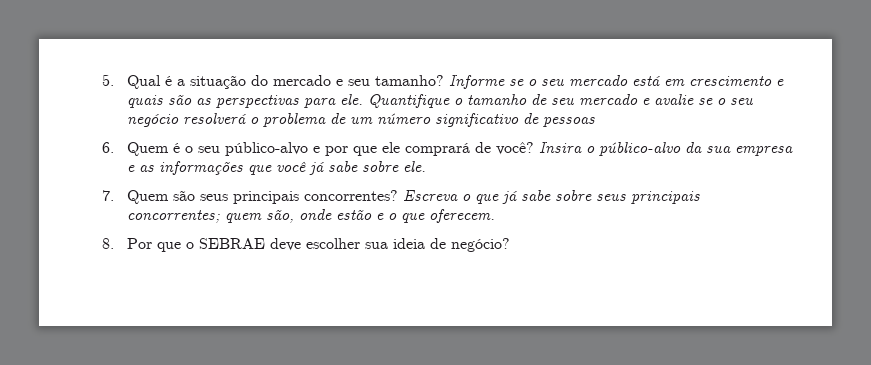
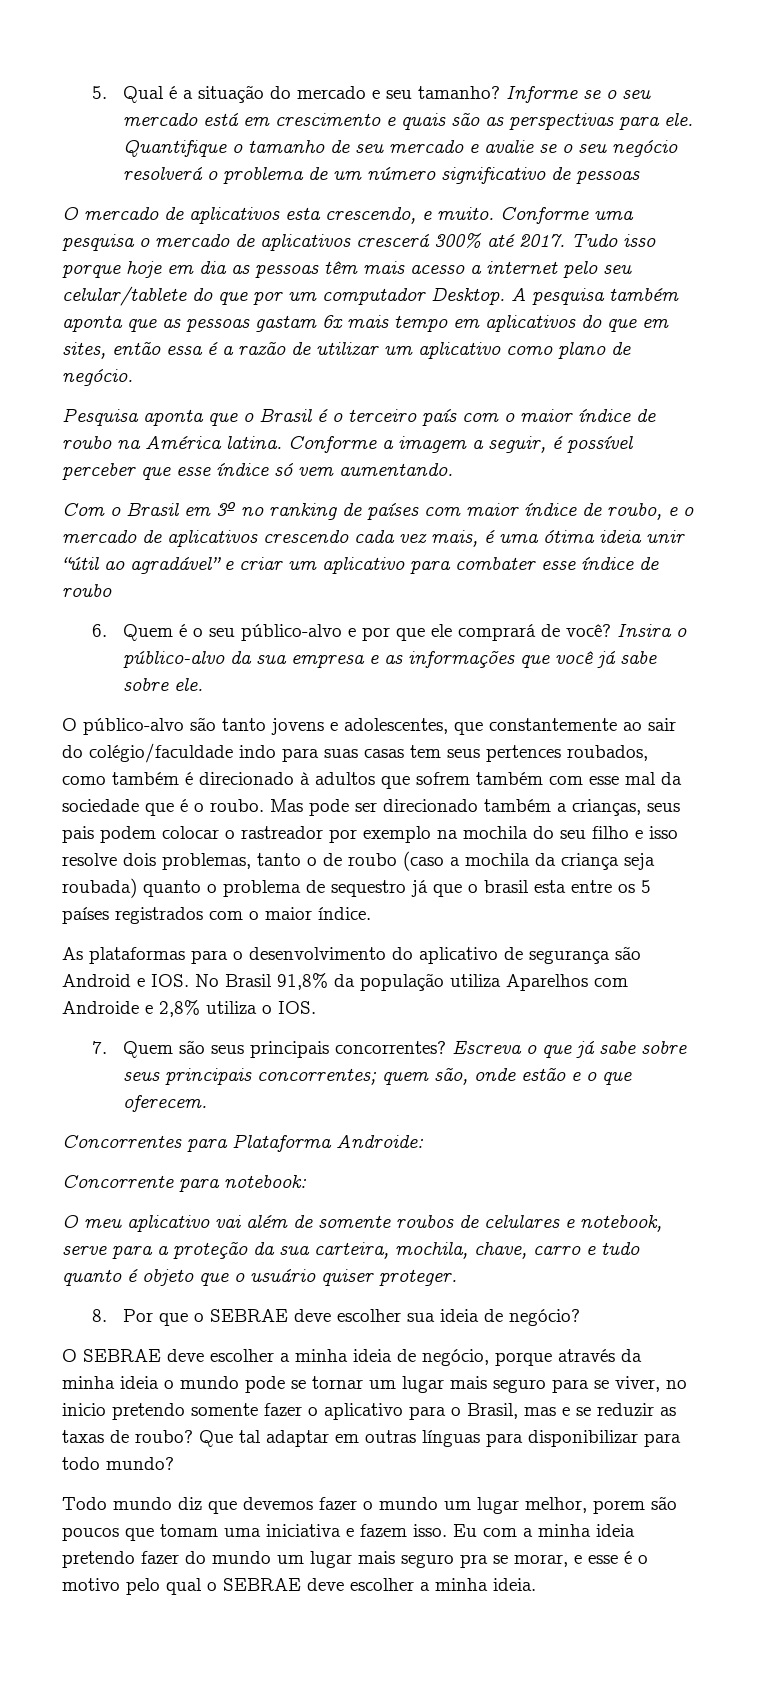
(595, 122) none -> [62,207,634,224] [62,233,656,251] [62,261,632,278] [62,286,679,306] [62,315,669,332] [62,342,631,359] [62,369,133,386] [62,408,656,426] [62,436,633,453] [62,463,453,480] [62,502,694,520] [62,530,685,547] [62,557,659,574] [62,584,112,597] // O mercado de aplicativos esta crescendo, e muito. Conforme uma pesquisa o mercado de aplicativos crescerá 300% até 2017. Tudo isso porque hoje em dia as pessoas têm mais acesso a internet pelo seu celular/tablete do que por um computador Desktop. A pesquisa também aponta que as pessoas gastam 6x mais tempo em aplicativos do que em sites, então essa é a razão de utilizar um aplicativo como plano de negócio. // Pesquisa aponta que o Brasil é o terceiro país com o maior índice de roubo na América latina. Conforme a imagem a seguir, é possível perceber que esse índice só vem aumentando. // Com o Brasil em 3º no ranking de países com maior índice de roubo, e o mercado de aplicativos crescendo cada vez mais, é uma ótima ideia unir “útil ao agradável” e criar um aplicativo para combater esse índice de roubo
(426, 166) none -> [62,717,676,735] [62,743,648,763] [62,772,682,789] [62,799,680,816] [62,826,678,843] [62,851,655,871] [62,878,651,898] [62,907,371,924] [62,946,641,964] [62,973,628,991] [62,1000,316,1017] // O público-alvo são tanto jovens e adolescentes, que constantemente ao sair do colégio/faculdade indo para suas casas tem seus pertences roubados, como também é direcionado à adultos que sofrem também com esse mal da sociedade que é o roubo. Mas pode ser direcionado também a crianças, seus pais podem colocar o rastreador por exemplo na mochila do seu filho e isso resolve dois problemas, tanto o de roubo (caso a mochila da criança seja roubada) quanto o problema de sequestro já que o brasil esta entre os 5 países registrados com o maior índice. // As plataformas para o desenvolvimento do aplicativo de segurança são Android e IOS. No Brasil 91,8% da população utiliza Aparelhos com Androide e 2,8% utiliza o IOS.
(495, 216) none -> [62,1134,424,1152] [62,1175,307,1192] [62,1215,662,1232] [62,1242,640,1259] [62,1269,457,1286] // Concorrentes para Plataforma Androide: // Concorrente para notebook: // O meu aplicativo vai além de somente roubos de celulares e notebook, serve para a proteção da sua carteira, mochila, chave, carro e tudo quanto é objeto que o usuário quiser proteger.
(510, 245) none -> [62,1349,642,1366] [62,1376,687,1393] [62,1403,676,1420] [62,1430,681,1447] [62,1457,174,1470] [62,1496,677,1514] [62,1524,635,1541] [62,1551,648,1568] [62,1578,536,1595] // O SEBRAE deve escolher a minha ideia de negócio, porque através da minha ideia o mundo pode se tornar um lugar mais seguro para se viver, no inicio pretendo somente fazer o aplicativo para o Brasil, mas e se reduzir as taxas de roubo? Que tal adaptar em outras línguas para disponibilizar para todo mundo? // Todo mundo diz que devemos fazer o mundo um lugar melhor, porem são poucos que tomam uma iniciativa e fazem isso. Eu com a minha ideia pretendo fazer do mundo um lugar mais seguro pra se morar, e esse é o motivo pelo qual o SEBRAE deve escolher a minha ideia.

